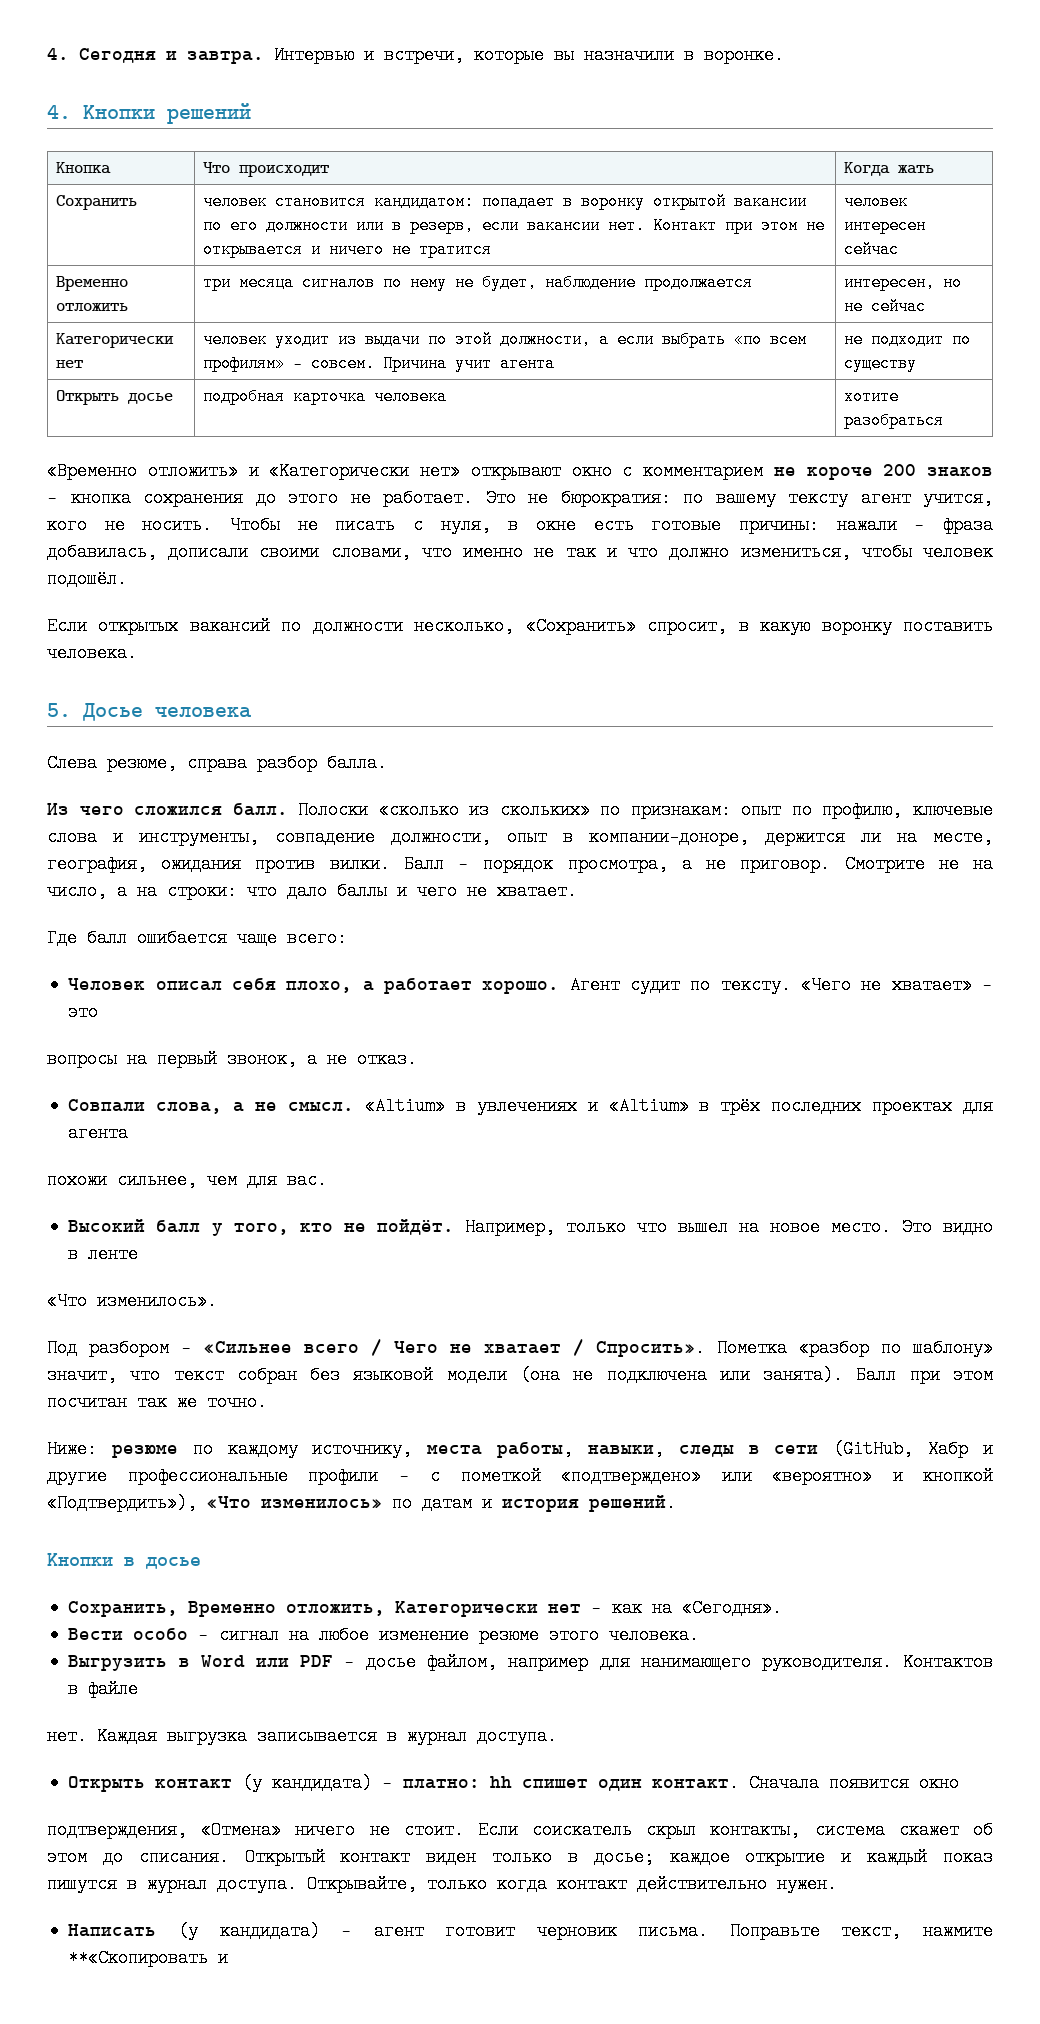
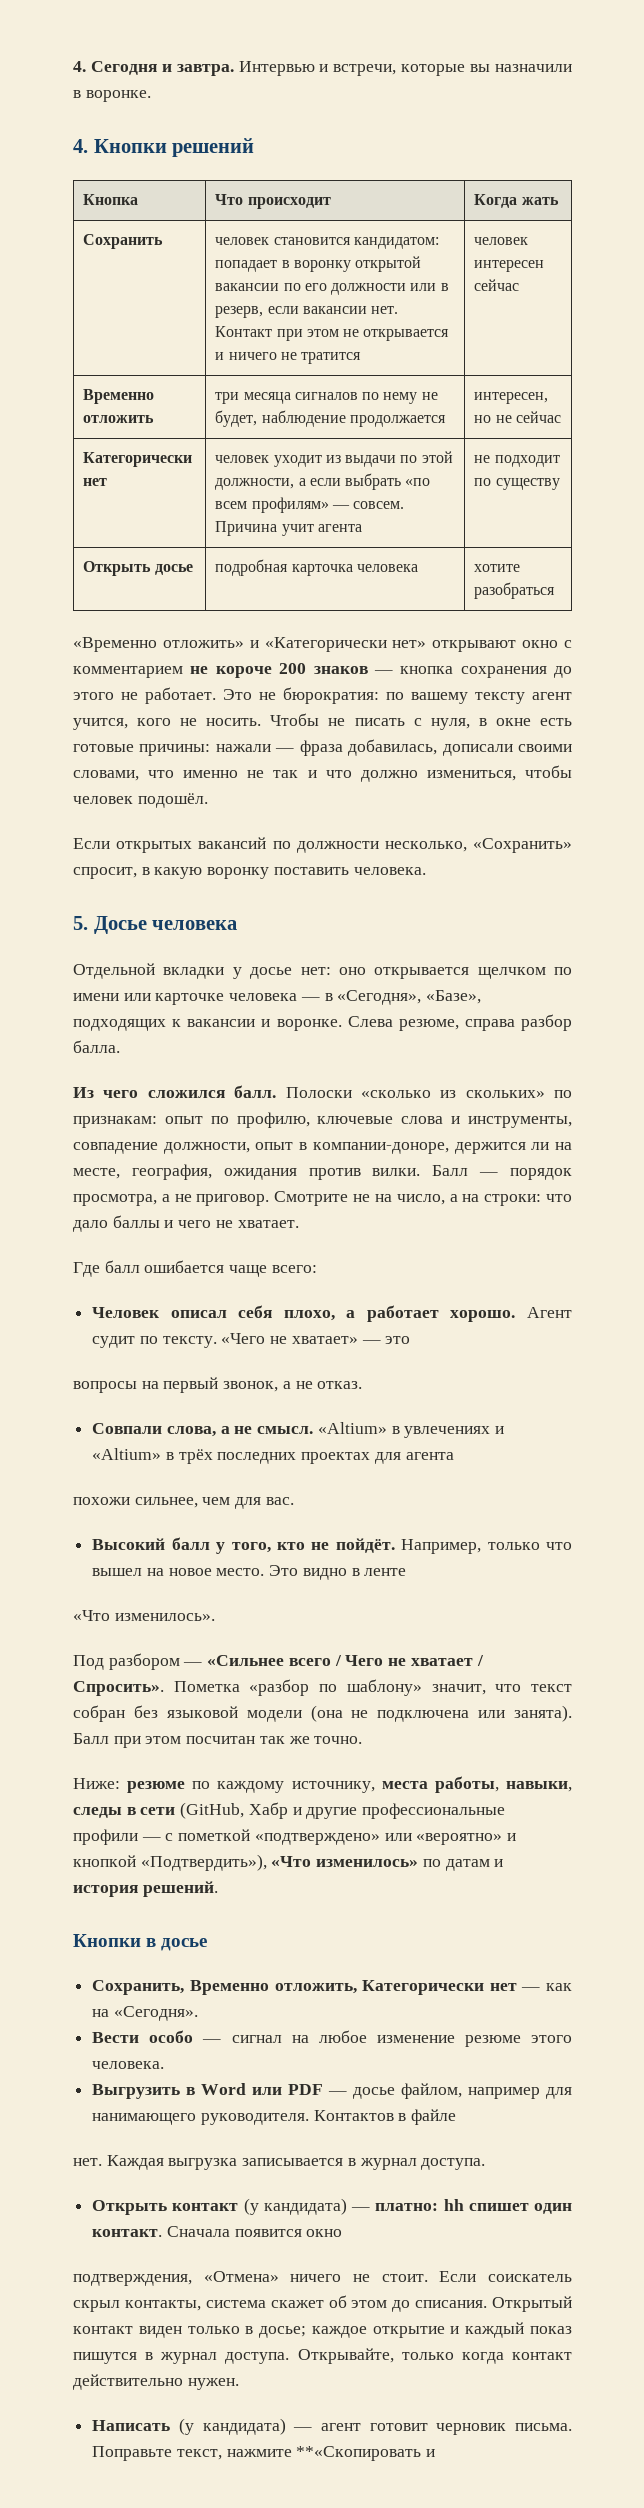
(252, 712) none -> [73,963,572,979] [73,990,482,1005] [73,1019,342,1031] Отдельной вкладки у досье нет: оно открывается щелчком по имени или карточке человека — в «Сегодня», «Базе», подходящих к вакансии и воронке.

